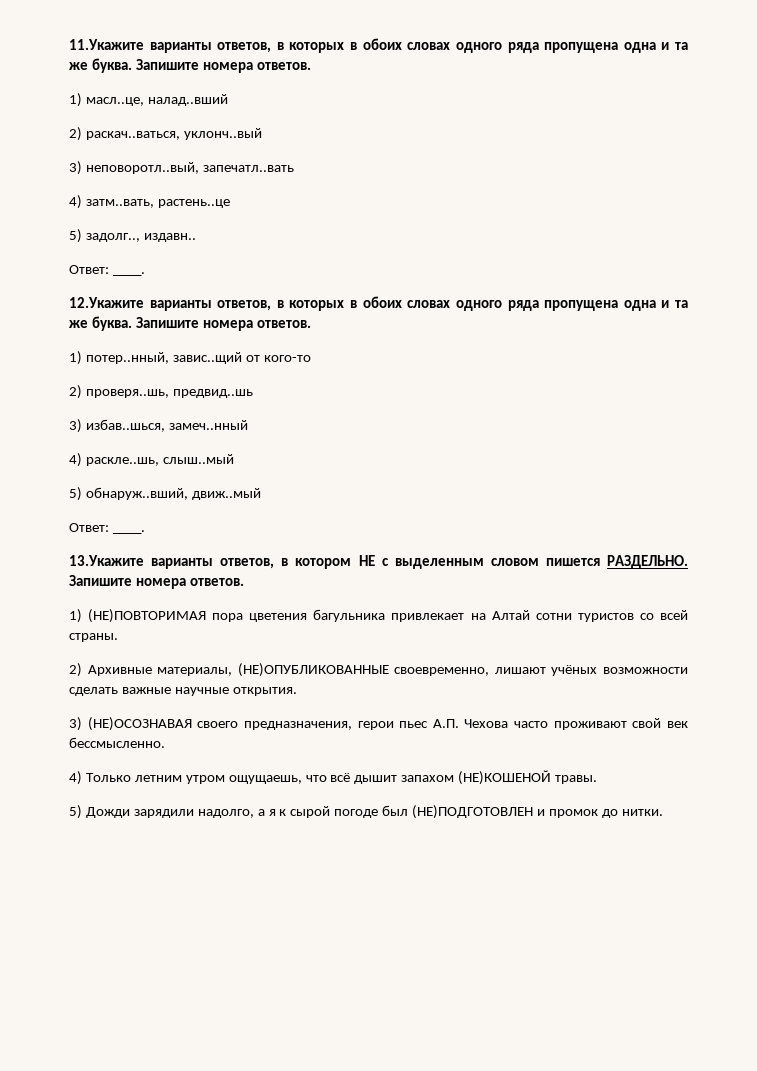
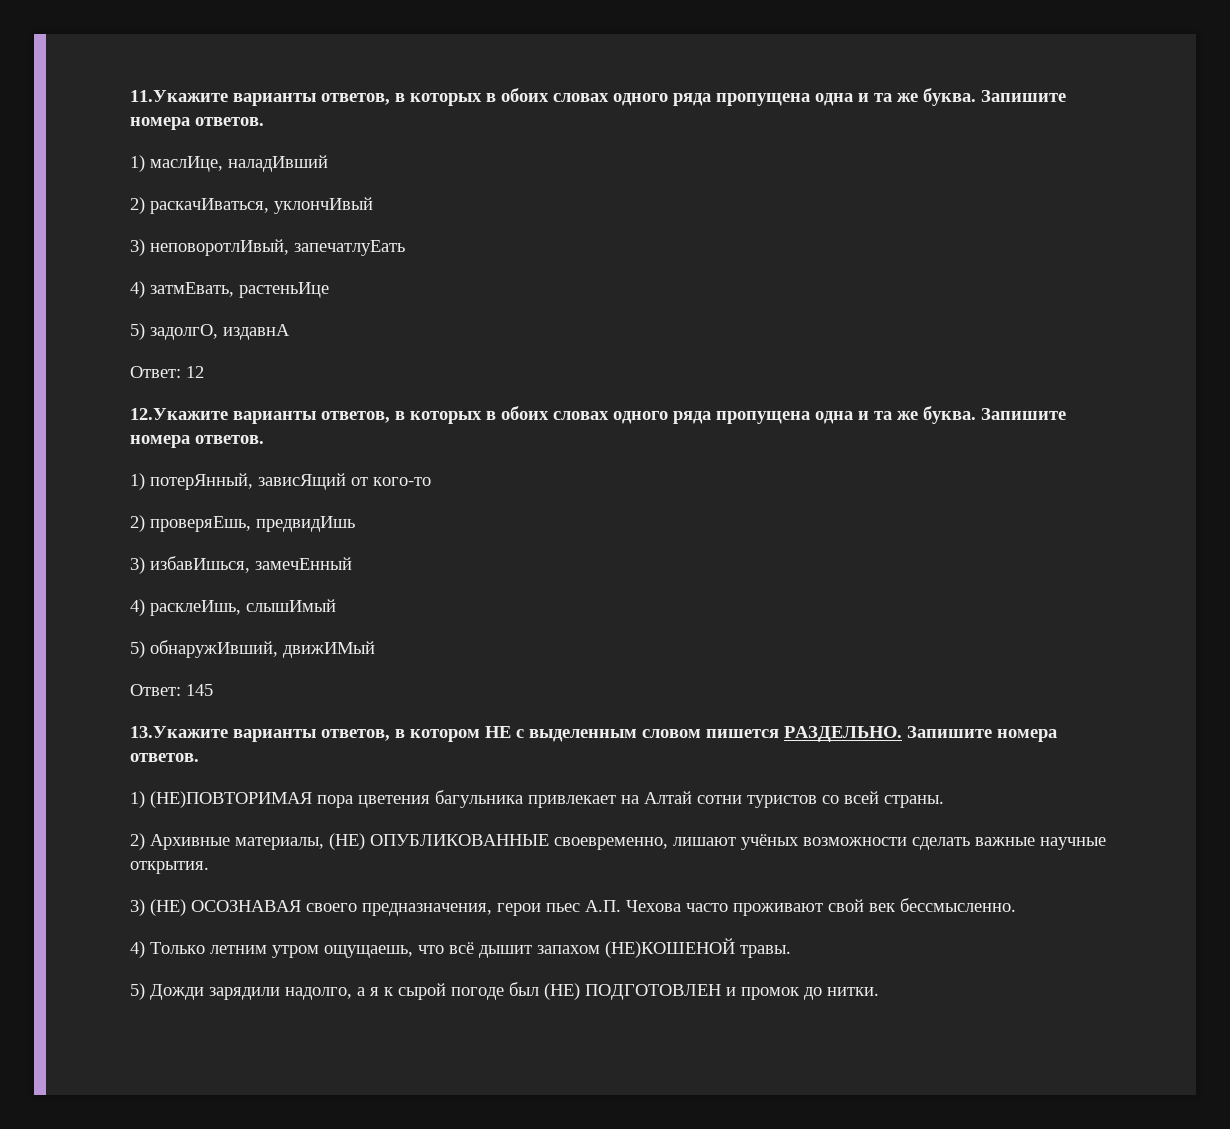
[85,94,228,106] [69,127,262,141] [69,161,294,175] [69,195,230,209] [69,229,196,243] [69,265,145,276] масл..це, налад..вший // 2) раскач..ваться, уклонч..вый // 3) неповоротл..вый, запечатл..вать // 4) затм..вать, растень..це // 5) задолг.., издавн.. // Ответ: ____. -> [150,155,328,172] [130,197,373,214] [130,239,405,256] [130,281,329,298] [130,323,290,340] [130,366,204,378] маслИце, наладИвший // 2) раскачИваться, уклончИвый // 3) неповоротлИвый, запечатлуЕать // 4) затмЕвать, растеньИце // 5) задолгО, издавнА // Ответ: 12
[85,352,242,364] потер..нный, завис..щий -> [150,473,346,490] потерЯнный, зависЯщий
[85,389,253,398] [69,419,248,433] [69,453,234,467] [69,487,261,501] [69,523,145,534] проверя..шь, предвид..шь // 3) избав..шься, замеч..нный // 4) раскле..шь, слыш..мый // 5) обнаруж..вший, движ..мый // Ответ: ____. -> [150,516,355,532] [130,556,352,574] [130,599,336,616] [130,640,375,658] [130,684,213,696] проверяЕшь, предвидИшь // 3) избавИшься, замечЕнный // 4) расклеИшь, слышИмый // 5) обнаружИвший, движИМый // Ответ: 145
[237,663,389,677] (НЕ)ОПУБЛИКОВАННЫЕ -> [329,833,549,850] (НЕ) ОПУБЛИКОВАННЫЕ
[87,717,192,731] (НЕ)ОСОЗНАВАЯ -> [150,899,301,916] (НЕ) ОСОЗНАВАЯ
[412,805,534,819] (НЕ)ПОДГОТОВЛЕН -> [544,983,721,1000] (НЕ) ПОДГОТОВЛЕН

